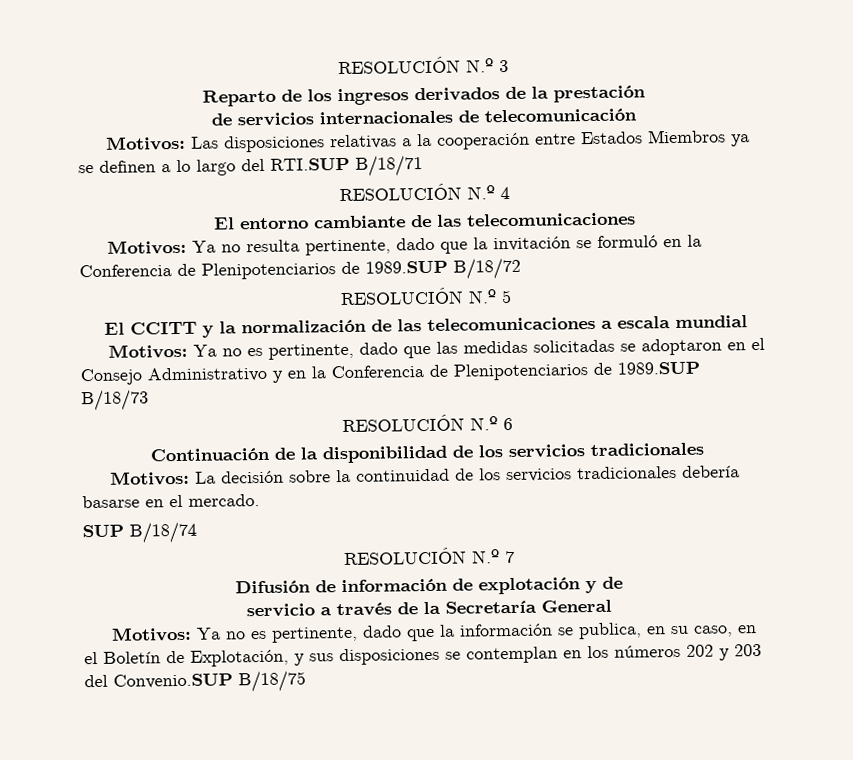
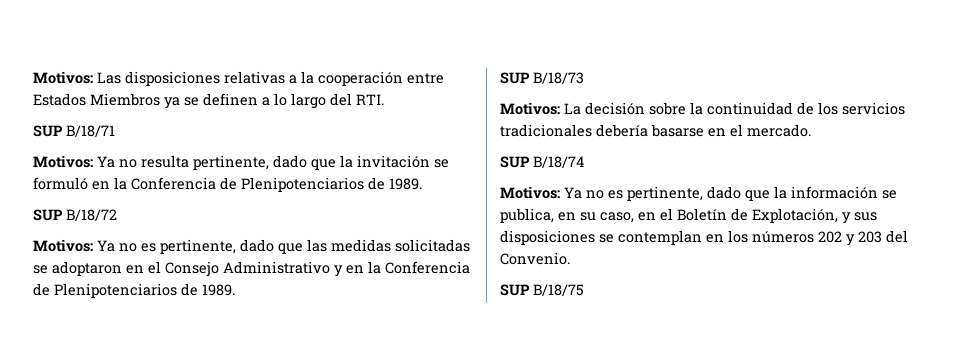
[337,56,509,75] [201,85,646,107] [210,108,637,127] RESOLUCIÓN N.º 3 // Reparto de los ingresos derivados de la prestación // de servicios internacionales de telecomunicación // -> (33, 77) none
[270,157,350,171] RTI.SUP -> [356,94,384,105] [33,125,63,137] RTI. // SUP
[338,183,510,202] [214,212,636,230] // RESOLUCIÓN N.º 4 // El entorno cambiante de las telecomunicaciones -> (115, 131) none
[365,260,448,274] 1989.SUP -> [389,178,422,190] [33,209,63,221] 1989. // SUP
[339,287,512,306] [104,315,748,338] // RESOLUCIÓN N.º 5 // El CCITT y la normalización de las telecomunicaciones a escala mundial -> (117, 215) none
[617,361,700,375] 1989.SUP -> [202,284,235,296] [500,72,530,84] 1989. // SUP
[341,414,513,433] [150,442,704,464] // RESOLUCIÓN N.º 6 // Continuación de la disponibilidad de los servicios tradicionales -> (584, 78) none
[343,547,515,566] [235,576,623,595] [246,599,612,618] // RESOLUCIÓN N.º 7 // Difusión de información de explotación y de // servicio a través de la Secretaría General -> (584, 162) none
[113,673,233,689] Convenio.SUP -> [500,252,570,265] [500,284,530,296] Convenio. // SUP

